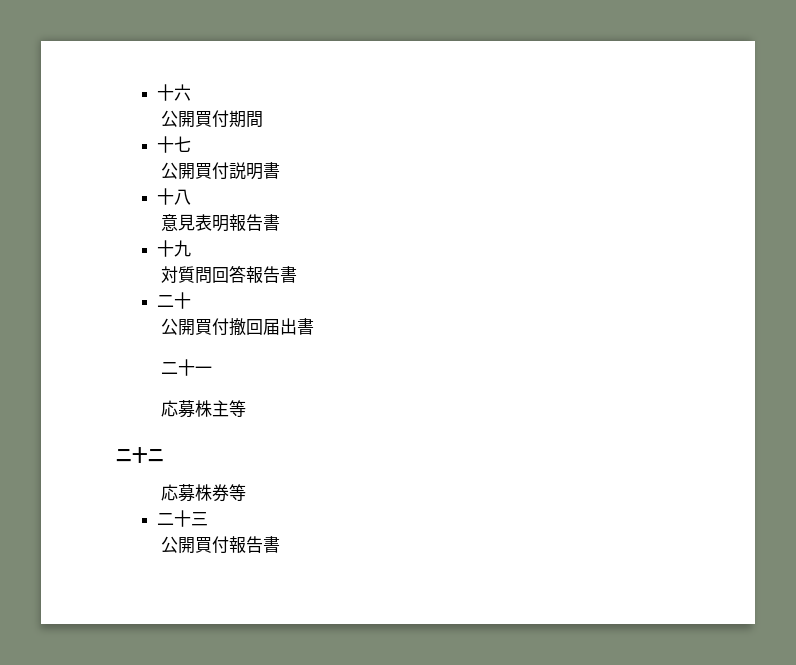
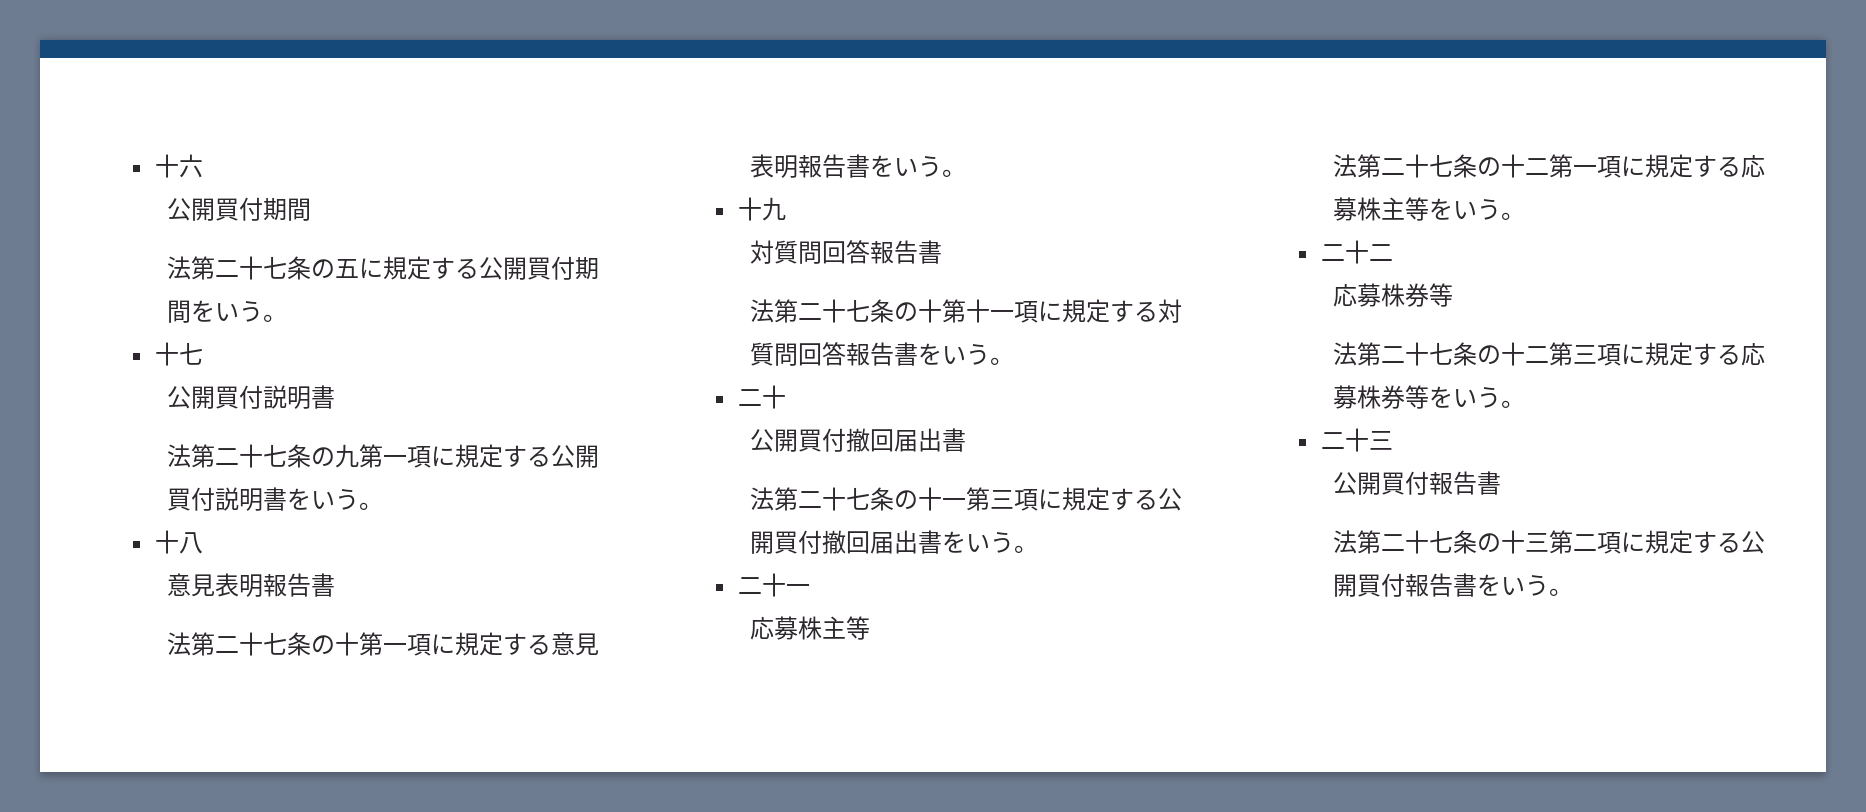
(263, 119) none -> [167,256,600,280] [167,300,288,323] // 法第二十七条の五に規定する公開買付期間をいう。
(280, 170) none -> [167,444,600,468] [167,487,384,511] // 法第二十七条の九第一項に規定する公開買付説明書をいう。
(280, 222) none -> [167,632,600,656] [750,154,967,178] // 法第二十七条の十第一項に規定する意見表明報告書をいう。
(297, 274) none -> [750,299,1183,323] [750,342,1015,366] // 法第二十七条の十第十一項に規定する対質問回答報告書をいう。
[160,359,212,376] [160,400,246,418] [116,447,164,463] [160,484,246,502] 二十一 // 応募株主等 // 二十二 // 応募株券等 -> [750,487,1183,511] [750,530,1039,554] [737,573,810,597] [750,616,871,640] [1333,154,1766,178] [1333,197,1526,221] [1320,240,1393,264] [1333,283,1454,307] [1333,342,1766,366] [1333,385,1526,409] 法第二十七条の十一第三項に規定する公開買付撤回届出書をいう。 // 二十一 // 応募株主等 // 法第二十七条の十二第一項に規定する応募株主等をいう。 // 二十二 // 応募株券等 // 法第二十七条の十二第三項に規定する応募株券等をいう。
(280, 544) none -> [1333,530,1766,554] [1333,573,1574,597] // 法第二十七条の十三第二項に規定する公開買付報告書をいう。

